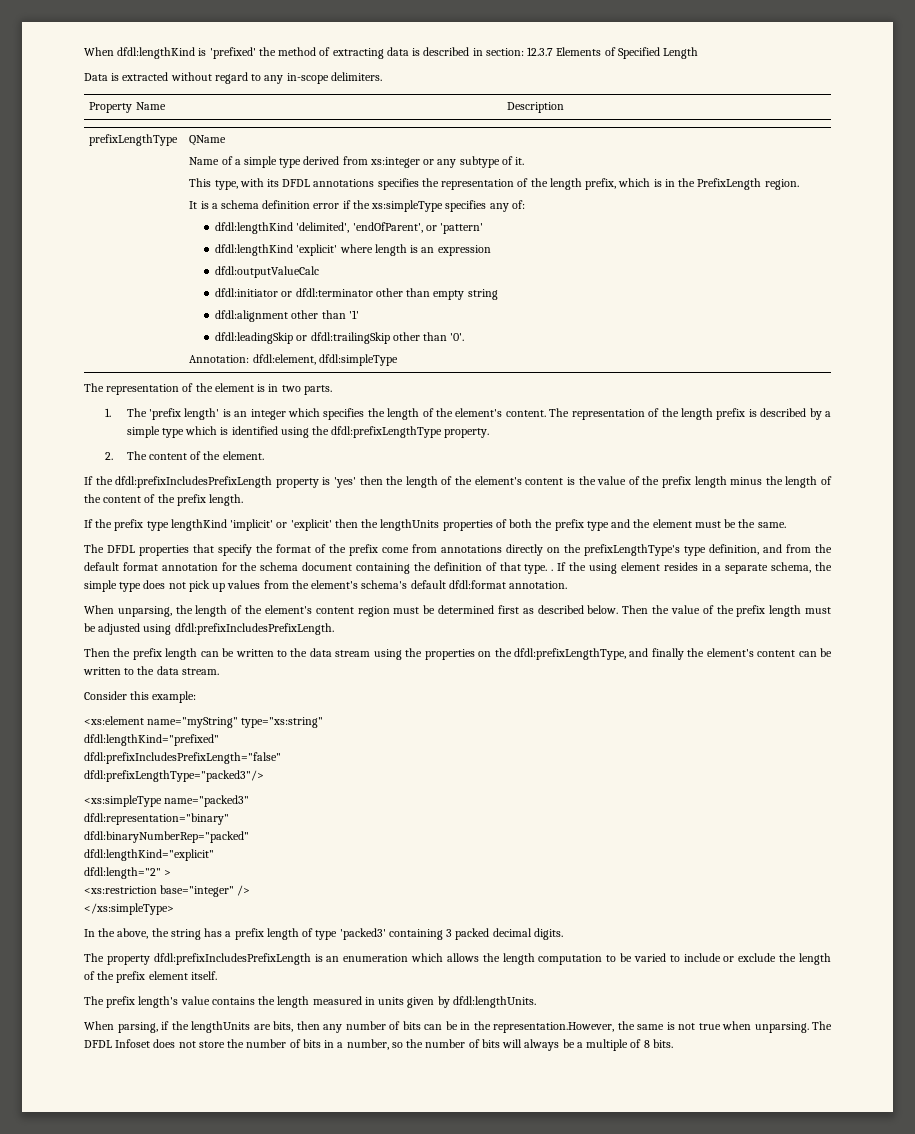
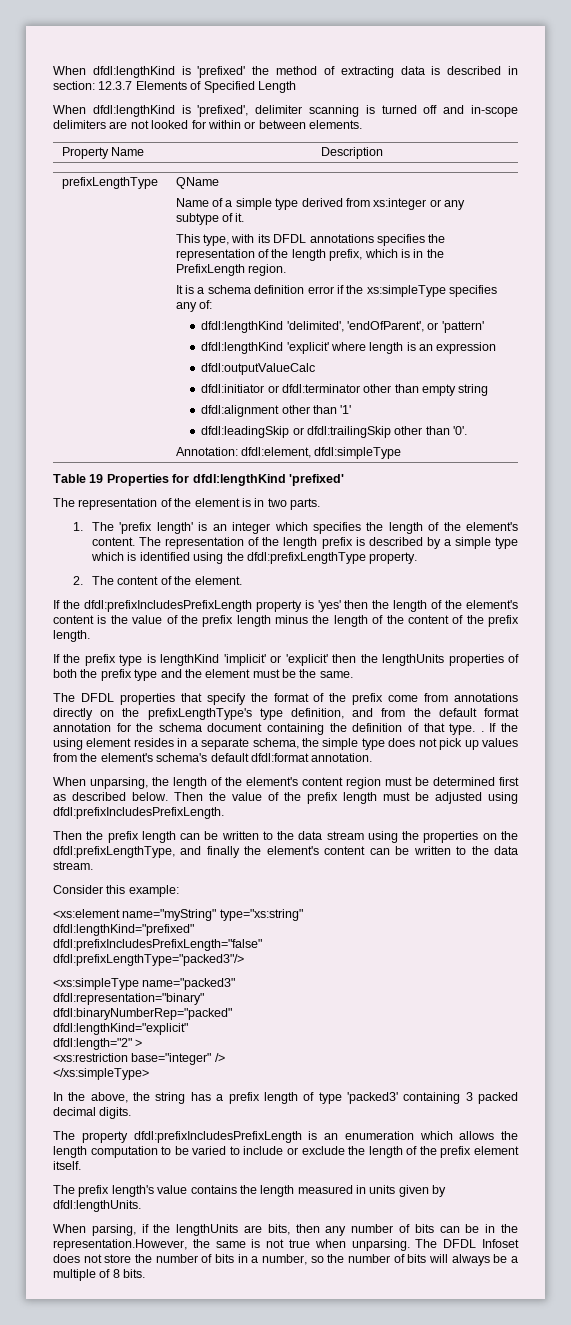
[84,72,382,84] Data is extracted without regard to any in-scope delimiters. -> [53,105,518,117] [53,120,362,129] When dfdl:lengthKind is 'prefixed', delimiter scanning is turned off and in-scope delimiters are not looked for within or between elements.
(398, 360) none -> [53,474,344,486] // Table 19 Properties for dfdl:lengthKind 'prefixed'
(169, 526) none -> [146,654,156,663] is

